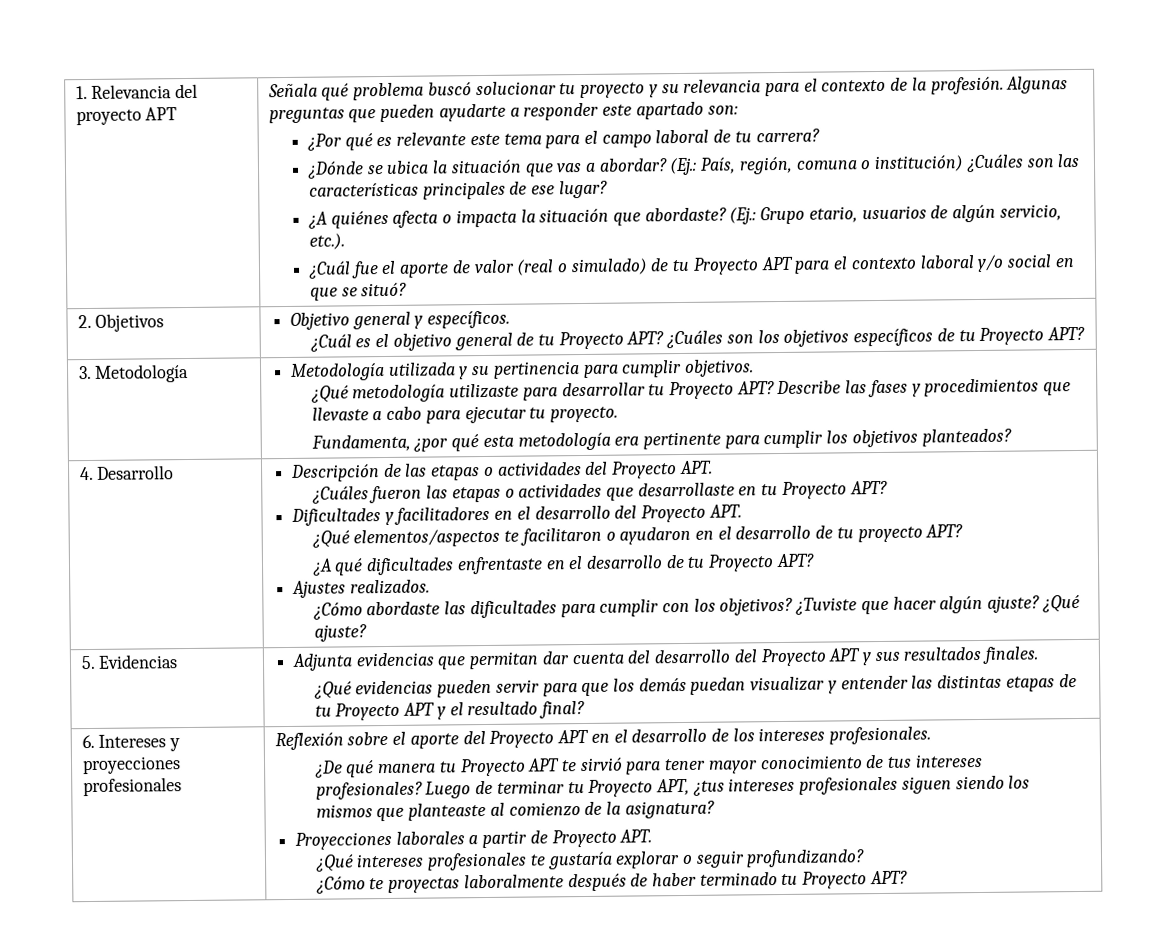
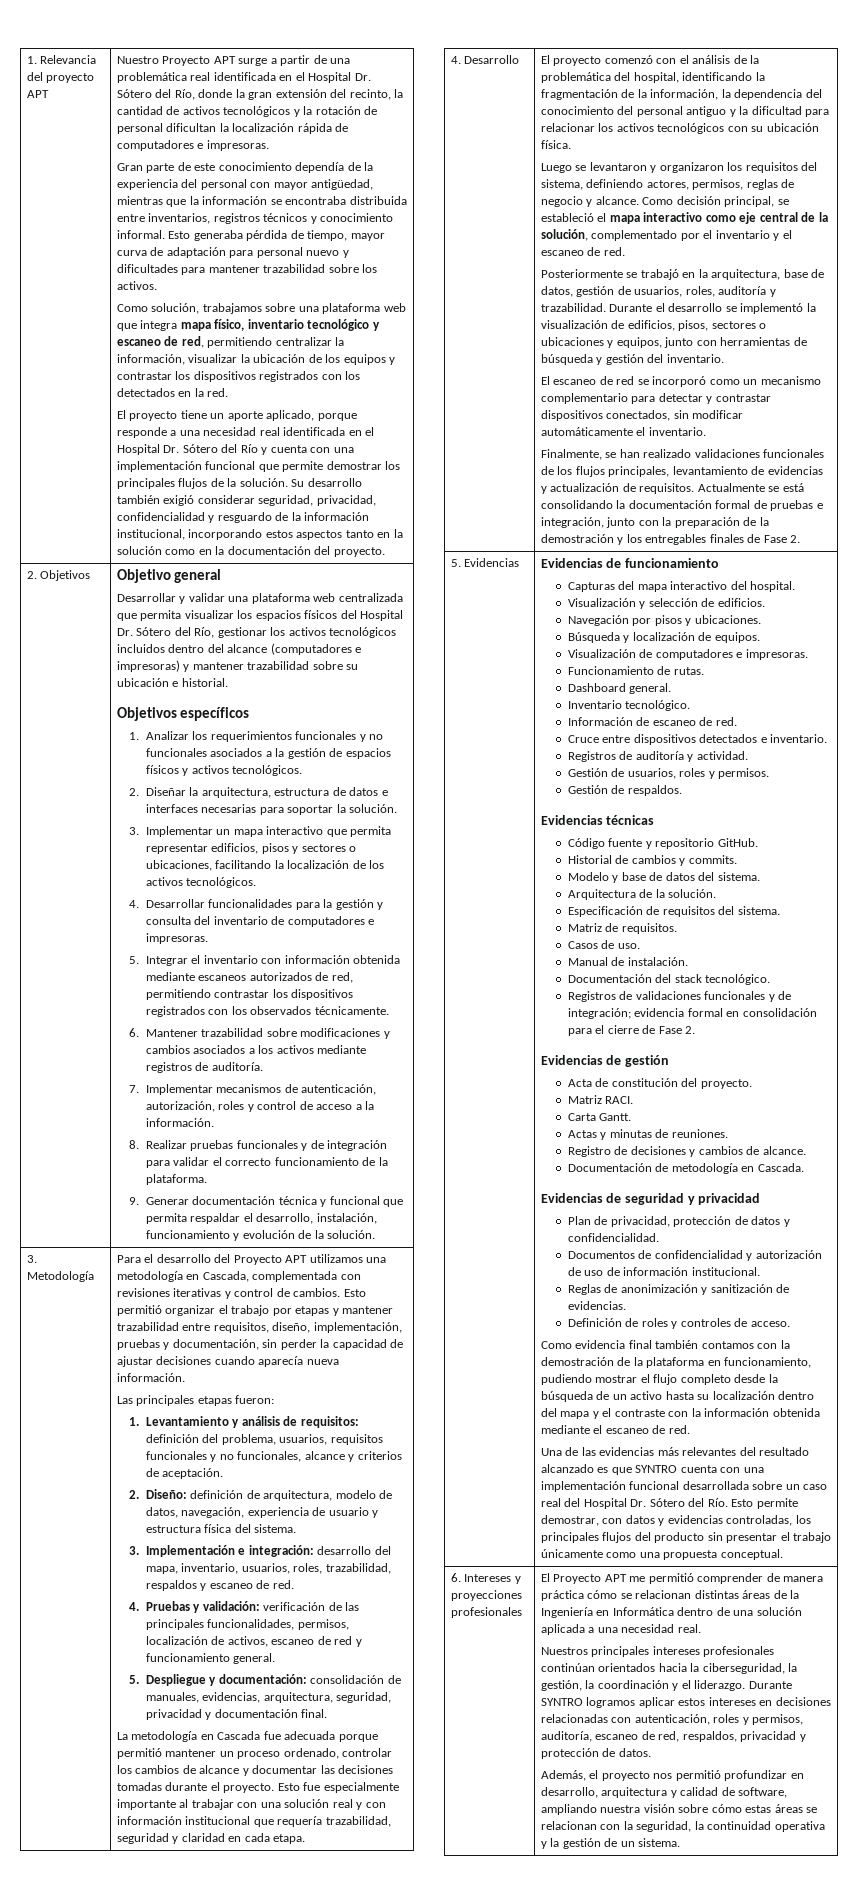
[267,76,1069,101] [268,101,738,124] [306,128,820,151] [306,153,1081,179] [308,180,608,200] [307,204,1062,229] [308,233,345,250] [307,254,1075,279] [309,282,408,301] [77,313,165,332] [289,310,511,330] [309,326,1085,352] [77,363,190,383] [289,359,755,381] [310,378,1072,403] [311,405,618,424] [310,428,1012,452] [79,465,175,481] [289,460,713,482] [311,480,888,504] [290,504,742,526] [311,524,964,548] [311,553,815,576] [291,579,430,598] [312,594,1080,620] [313,624,367,642] [80,654,179,670] [291,646,1040,671] [313,674,1077,699] [314,700,585,721] Señala qué problema buscó solucionar tu proyecto y su relevancia para el contexto de la profesión. Algunas preguntas que pueden ayudarte a responder este apartado son: // ¿Por qué es relevante este tema para el campo laboral de tu carrera? // ¿Dónde se ubica la situación que vas a abordar? (Ej.: País, región, comuna o institución) ¿Cuáles son las características principales de ese lugar? // ¿A quiénes afecta o impacta la situación que abordaste? (Ej.: Grupo etario, usuarios de algún servicio, etc.). // ¿Cuál fue el aporte de valor (real o simulado) de tu Proyecto APT para el contexto laboral y/o social en que se situó? // 2. Objetivos | Objetivo general y específicos. // ¿Cuál es el objetivo general de tu Proyecto APT? ¿Cuáles son los objetivos específicos de tu Proyecto APT? // 3. Metodología | Metodología utilizada y su pertinencia para cumplir objetivos. // ¿Qué metodología utilizaste para desarrollar tu Proyecto APT? Describe las fases y procedimientos que llevaste a cabo para ejecutar tu proyecto. // Fundamenta, ¿por qué esta metodología era pertinente para cumplir los objetivos planteados? // 4. Desarrollo | Descripción de las etapas o actividades del Proyecto APT. // ¿Cuáles fueron las etapas o actividades que desarrollaste en tu Proyecto APT? // Dificultades y facilitadores en el desarrollo del Proyecto APT. // ¿Qué elementos/aspectos te facilitaron o ayudaron en el desarrollo de tu proyecto APT? // ¿A qué dificultades enfrentaste en el desarrollo de tu Proyecto APT? // Ajustes realizados. // ¿Cómo abordaste las dificultades para cumplir con los objetivos? ¿Tuviste que hacer algún ajuste? ¿Qué ajuste? // 5. Evidencias | Adjunta evidencias que permitan dar cuenta del desarrollo del Proyecto APT y sus resultados finales. // ¿Qué evidencias pueden servir para que los demás puedan visualizar y entender las distintas etapas de tu Proyecto APT y el resultado final? -> [116,55,351,66] [116,72,371,83] [116,89,404,100] [116,106,378,117] [116,123,349,134] [116,140,269,151] [116,162,374,173] [116,179,374,190] [116,196,407,207] [116,213,394,224] [116,230,385,241] [116,247,349,258] [116,264,378,275] [116,281,157,290] [116,303,406,314] [116,319,380,331] [116,336,345,348] [116,354,396,365] [116,371,361,382] [116,388,229,397] [116,410,357,421] [116,427,375,438] [116,444,354,455] [116,461,401,472] [116,478,362,489] [116,495,376,506] [116,512,370,523] [116,529,403,540] [116,546,385,557] [26,570,91,581] [116,569,222,583] [116,593,403,604] [116,610,404,621] [116,627,397,638] [116,643,362,655] [116,660,359,672] [116,678,228,687] [116,707,250,721] [129,731,384,742] [145,748,391,759] [145,765,303,776] [129,787,388,798] [145,804,398,815] [129,826,392,837] [145,843,357,854] [145,860,385,871] [145,877,257,888] [129,899,384,910] [145,916,375,927] [145,933,208,944] [129,955,401,966] [145,972,353,983] [145,989,354,1000] [145,1006,389,1017] [129,1028,390,1039] [145,1045,367,1054] [145,1062,263,1073] [129,1084,377,1095] [145,1101,375,1112] [145,1118,214,1127] [129,1140,388,1151] [145,1157,388,1168] [145,1174,207,1185] [129,1196,404,1207] [145,1213,377,1224] [145,1230,376,1241] [26,1255,37,1263] [26,1271,94,1282] [116,1254,387,1265] [116,1271,361,1282] [116,1288,366,1299] [116,1305,394,1316] [116,1322,402,1333] [116,1339,404,1350] [116,1356,339,1367] [116,1373,185,1382] [116,1395,275,1406] [129,1416,359,1428] [145,1434,383,1445] [145,1451,402,1462] [145,1468,224,1479] [129,1489,393,1501] [145,1507,379,1518] [145,1524,297,1533] [129,1545,391,1557] [145,1563,391,1574] [145,1580,294,1591] [129,1601,360,1613] [145,1619,349,1630] [145,1636,362,1647] [145,1653,276,1664] [129,1674,401,1686] [145,1692,392,1703] [145,1709,328,1720] [116,1731,378,1742] [116,1748,393,1759] [116,1765,394,1776] [116,1782,399,1793] [116,1799,386,1810] [116,1816,391,1827] [116,1833,306,1844] [450,55,520,64] [540,55,760,66] [540,72,765,83] [540,89,822,100] [540,106,830,117] [540,123,819,134] [540,140,571,149] [540,162,818,173] [540,179,795,190] [540,196,789,207] [540,212,828,224] [540,229,792,241] [540,247,625,256] [540,269,825,280] [540,286,776,297] [540,303,816,314] [540,320,767,331] [540,337,807,348] [540,354,724,365] [540,376,821,387] [540,393,771,404] [540,410,744,421] [540,427,706,436] [540,449,825,460] [540,466,823,477] [540,483,804,494] [540,500,823,511] [540,517,769,528] [540,534,801,545] [450,558,520,567] [540,558,719,568] [567,581,796,592] [567,598,765,609] [567,615,761,626] [567,632,760,643] [567,649,808,660] [567,666,704,675] [567,683,672,694] [567,700,691,711] [567,717,737,726] [567,734,828,745] [567,751,748,762] [567,768,770,779] [567,785,682,796] [540,815,655,825] [567,838,758,849] [567,855,737,866] [567,872,760,883] [567,889,717,900] [567,906,780,917] [567,923,677,934] [567,940,640,949] [567,957,688,966] [567,974,771,985] [567,991,792,1002] [567,1008,817,1019] [567,1025,696,1036] [540,1055,669,1067] [567,1078,752,1089] [567,1095,634,1104] [567,1113,632,1121] [567,1129,728,1140] [567,1146,806,1157] [567,1163,804,1174] [540,1193,761,1205] [567,1216,790,1227] [567,1233,659,1242] [567,1250,822,1261] [567,1267,760,1276] [567,1284,790,1295] [567,1301,626,1310] [567,1318,790,1329] [540,1340,790,1349] [540,1357,812,1368] [540,1374,778,1385] [540,1391,815,1402] [540,1408,820,1419] [540,1425,690,1434] [540,1447,810,1456] [540,1464,764,1475] [540,1481,828,1492] [540,1498,798,1509] [540,1515,811,1526] [540,1532,832,1543] [540,1549,783,1560] Nuestro Proyecto APT surge a partir de una problemática real identificada en el Hospital Dr. Sótero del Río, donde la gran extensión del recinto, la cantidad de activos tecnológicos y la rotación de personal dificultan la localización rápida de computadores e impresoras. // Gran parte de este conocimiento dependía de la experiencia del personal con mayor antigüedad, mientras que la información se encontraba distribuida entre inventarios, registros técnicos y conocimiento informal. Esto generaba pérdida de tiempo, mayor curva de adaptación para personal nuevo y dificultades para mantener trazabilidad sobre los activos. // Como solución, trabajamos sobre una plataforma web que integra mapa físico, inventario tecnológico y escaneo de red, permitiendo centralizar la información, visualizar la ubicación de los equipos y contrastar los dispositivos registrados con los detectados en la red. // El proyecto tiene un aporte aplicado, porque responde a una necesidad real identificada en el Hospital Dr. Sótero del Río y cuenta con una implementación funcional que permite demostrar los principales flujos de la solución. Su desarrollo también exigió considerar seguridad, privacidad, confidencialidad y resguardo de la información institucional, incorporando estos aspectos tanto en la solución como en la documentación del proyecto. // 2. Objetivos | Objetivo general // Desarrollar y validar una plataforma web centralizada que permita visualizar los espacios físicos del Hospital Dr. Sótero del Río, gestionar los activos tecnológicos incluidos dentro del alcance (computadores e impresoras) y mantener trazabilidad sobre su ubicación e historial. // Objetivos específicos // 1. Analizar los requerimientos funcionales y no funcionales asociados a la gestión de espacios físicos y activos tecnológicos. // 2. Diseñar la arquitectura, estructura de datos e interfaces necesarias para soportar la solución. // 3. Implementar un mapa interactivo que permita representar edificios, pisos y sectores o ubicaciones, facilitando la localización de los activos tecnológicos. // 4. Desarrollar funcionalidades para la gestión y consulta del inventario de computadores e impresoras. // 5. Integrar el inventario con información obtenida mediante escaneos autorizados de red, permitiendo contrastar los dispositivos registrados con los observados técnicamente. // 6. Mantener trazabilidad sobre modificaciones y cambios asociados a los activos mediante registros de auditoría. // 7. Implementar mecanismos de autenticación, autorización, roles y control de acceso a la información. // 8. Realizar pruebas funcionales y de integración para validar el correcto funcionamiento de la plataforma. // 9. Generar documentación técnica y funcional que permita respaldar el desarrollo, instalación, funcionamiento y evolución de la solución. // 3. Metodología | Para el desarrollo del Proyecto APT utilizamos una metodología en Cascada, complementada con revisiones iterativas y control de cambios. Esto permitió organizar el trabajo por etapas y mantener trazabilidad entre requisitos, diseño, implementación, pruebas y documentación, sin perder la capacidad de ajustar decisiones cuando aparecía nueva información. // Las principales etapas fueron: // 1. Levantamiento y análisis de requisitos: definición del problema, usuarios, requisitos funcionales y no funcionales, alcance y criterios de aceptación. // 2. Diseño: definición de arquitectura, modelo de datos, navegación, experiencia de usuario y estructura física del sistema. // 3. Implementación e integración: desarrollo del mapa, inventario, usuarios, roles, trazabilidad, respaldos y escaneo de red. // 4. Pruebas y validación: verificación de las principales funcionalidades, permisos, localización de activos, escaneo de red y funcionamiento general. // 5. Despliegue y documentación: consolidación de manuales, evidencias, arquitectura, seguridad, privacidad y documentación final. // La metodología en Cascada fue adecuada porque permitió mantener un proceso ordenado, controlar los cambios de alcance y documentar las decisiones tomadas durante el proyecto. Esto fue especialmente importante al trabajar con una solución real y con información institucional que requería trazabilidad, seguridad y claridad en cada etapa. // 4. Desarrollo | El proyecto comenzó con el análisis de la problemática del hospital, identificando la fragmentación de la información, la dependencia del conocimiento del personal antiguo y la dificultad para relacionar los activos tecnológicos con su ubicación física. // Luego se levantaron y organizaron los requisitos del sistema, definiendo actores, permisos, reglas de negocio y alcance. Como decisión principal, se estableció el mapa interactivo como eje central de la solución, complementado por el inventario y el escaneo de red. // Posteriormente se trabajó en la arquitectura, base de datos, gestión de usuarios, roles, auditoría y trazabilidad. Durante el desarrollo se implementó la visualización de edificios, pisos, sectores o ubicaciones y equipos, junto con herramientas de búsqueda y gestión del inventario. // El escaneo de red se incorporó como un mecanismo complementario para detectar y contrastar dispositivos conectados, sin modificar automáticamente el inventario. // Finalmente, se han realizado validaciones funcionales de los flujos principales, levantamiento de evidencias y actualización de requisitos. Actualmente se está consolidando la documentación formal de pruebas e integración, junto con la preparación de la demostración y los entregables finales de Fase 2. // 5. Evidencias | Evidencias de funcionamiento // Capturas del mapa interactivo del hospital. // Visualización y selección de edificios. // Navegación por pisos y ubicaciones. // Búsqueda y localización de equipos. // Visualización de computadores e impresoras. // Funcionamiento de rutas. // Dashboard general. // Inventario tecnológico. // Información de escaneo de red. // Cruce entre dispositivos detectados e inventario. // Registros de auditoría y actividad. // Gestión de usuarios, roles y permisos. // Gestión de respaldos. // Evidencias técnicas // Código fuente y repositorio GitHub. // Historial de cambios y commits. // Modelo y base de datos del sistema. // Arquitectura de la solución. // Especificación de requisitos del sistema. // Matriz de requisitos. // Casos de uso. // Manual de instalación. // Documentación del stack tecnológico. // Registros de validaciones funcionales y de integración; evidencia formal en consolidación para el cierre de Fase 2. // Evidencias de gestión // Acta de constitución del proyecto. // Matriz RACI. // Carta Gantt. // Actas y minutas de reuniones. // Registro de decisiones y cambios de alcance. // Documentación de metodología en Cascada. // Evidencias de seguridad y privacidad // Plan de privacidad, protección de datos y confidencialidad. // Documentos de confidencialidad y autorización de uso de información institucional. // Reglas de anonimización y sanitización de evidencias. // Definición de roles y controles de acceso. // Como evidencia final también contamos con la demostración de la plataforma en funcionamiento, pudiendo mostrar el flujo completo desde la búsqueda de un activo hasta su localización dentro del mapa y el contraste con la información obtenida mediante el escaneo de red. // Una de las evidencias más relevantes del resultado alcanzado es que SYNTRO cuenta con una implementación funcional desarrollada sobre un caso real del Hospital Dr. Sótero del Río. Esto permite demostrar, con datos y evidencias controladas, los principales flujos del producto sin presentar el trabajo únicamente como una propuesta conceptual.
[274,726,932,751] [313,753,983,778] [315,775,1031,800] [315,800,715,822] [294,829,653,850] [314,849,866,872] [315,870,908,894] Reflexión sobre el aporte del Proyecto APT en el desarrollo de los intereses profesionales. // ¿De qué manera tu Proyecto APT te sirvió para tener mayor conocimiento de tus intereses profesionales? Luego de terminar tu Proyecto APT, ¿tus intereses profesionales siguen siendo los mismos que planteaste al comienzo de la asignatura? // Proyecciones laborales a partir de Proyecto APT. // ¿Qué intereses profesionales te gustaría explorar o seguir profundizando? // ¿Cómo te proyectas laboralmente después de haber terminado tu Proyecto APT? -> [540,1573,824,1584] [540,1590,800,1601] [540,1607,802,1618] [540,1624,701,1635] [540,1646,775,1657] [540,1663,798,1674] [540,1680,792,1691] [540,1697,831,1708] [540,1714,804,1725] [540,1731,806,1742] [540,1748,651,1759] [540,1770,804,1781] [540,1787,788,1798] [540,1804,818,1815] [540,1821,825,1832] [540,1838,681,1849] El Proyecto APT me permitió comprender de manera práctica cómo se relacionan distintas áreas de la Ingeniería en Informática dentro de una solución aplicada a una necesidad real. // Nuestros principales intereses profesionales continúan orientados hacia la ciberseguridad, la gestión, la coordinación y el liderazgo. Durante SYNTRO logramos aplicar estos intereses en decisiones relacionadas con autenticación, roles y permisos, auditoría, escaneo de red, respaldos, privacidad y protección de datos. // Además, el proyecto nos permitió profundizar en desarrollo, arquitectura y calidad de software, ampliando nuestra visión sobre cómo estas áreas se relacionan con la seguridad, la continuidad operativa y la gestión de un sistema.

